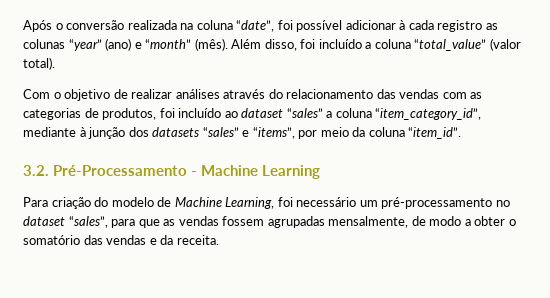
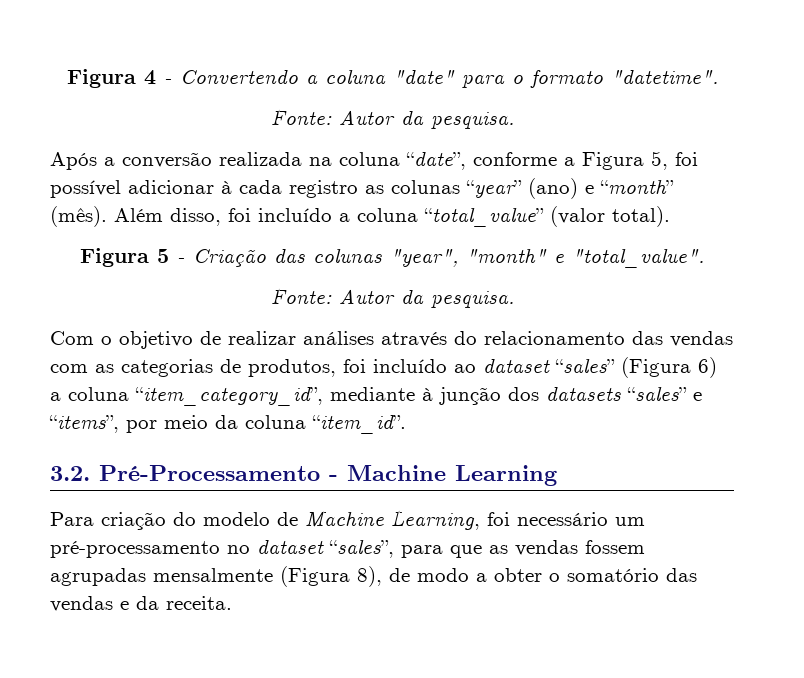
[23,20,63,32] Após o -> [66,69,718,88] [270,109,514,129] [50,152,115,170] Figura 4 - Convertendo a coluna "date" para o formato "datetime". // Fonte: Autor da pesquisa. // Após a
(275, 26) none -> [473,151,668,170] conforme a Figura 5,
(55, 63) none -> [80,248,704,268] [270,288,514,308] // Figura 5 - Criação das colunas "year", "month" e "total_value". // Fonte: Autor da pesquisa.
(323, 113) none -> [621,357,717,378] (Figura 6)
[328,216,409,228] mensalmente, -> [153,566,382,587] mensalmente (Figura 8),

